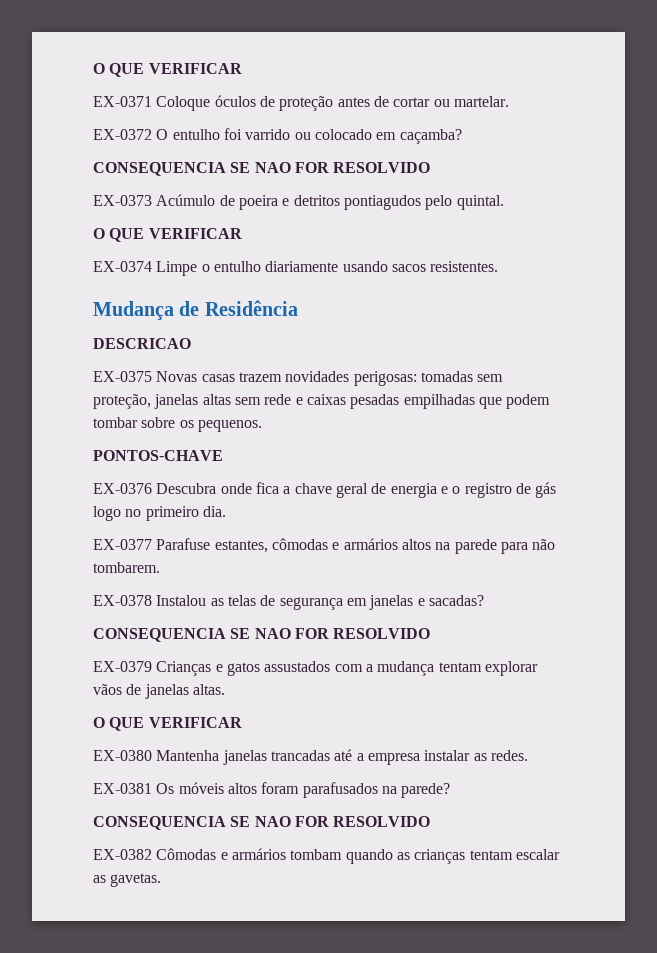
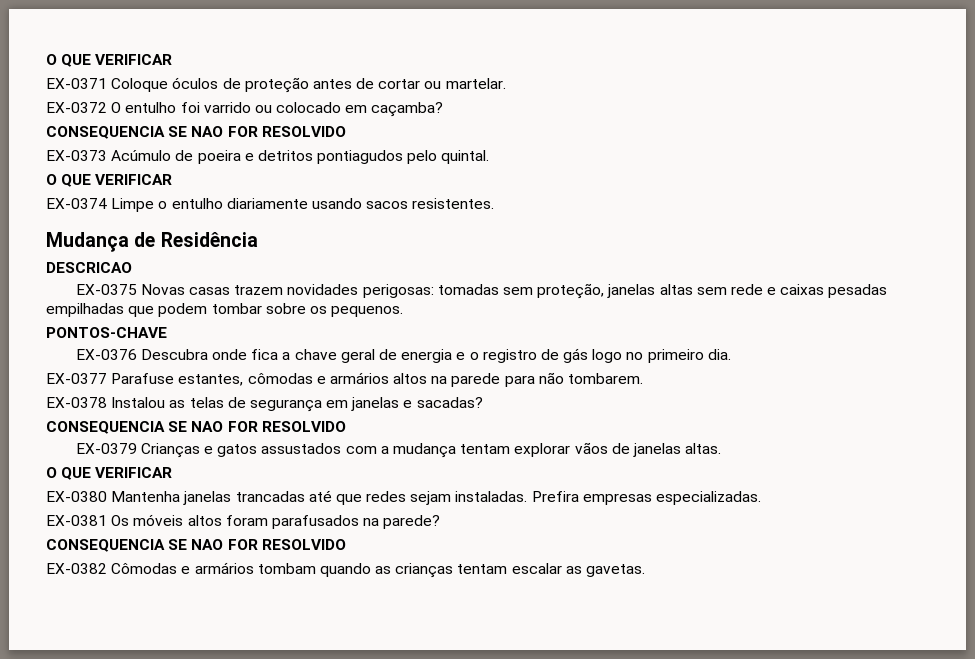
[356,750,528,765] a empresa instalar as redes. -> [335,491,762,505] que redes sejam instaladas. Prefira empresas especializadas.

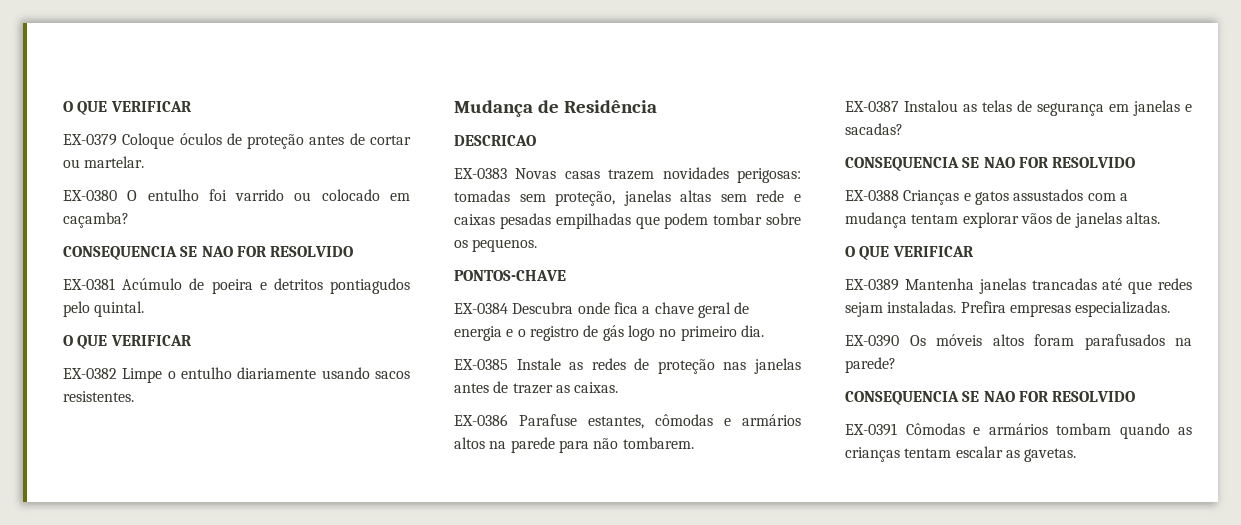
[46,54,173,67] [46,78,107,89] O QUE VERIFICAR // EX-0371 -> [63,101,192,115] [63,134,117,146] O QUE VERIFICAR // EX-0379
[46,102,107,113] EX-0372 -> [63,190,117,201] EX-0380
[46,150,107,161] EX-0373 -> [63,278,115,290] EX-0381
[46,198,107,209] EX-0374 -> [63,368,117,379] EX-0382
[75,284,137,295] EX-0375 -> [454,168,507,179] EX-0383
[75,349,137,360] EX-0376 -> [454,303,508,314] EX-0384
[46,373,107,384] EX-0377 -> [454,358,801,374] [454,381,619,394] [454,414,508,426] EX-0385 Instale as redes de proteção nas janelas antes de trazer as caixas. // EX-0386
[46,397,107,408] EX-0378 -> [845,101,899,112] EX-0387
[75,443,137,454] EX-0379 -> [845,190,899,201] EX-0388
[46,491,107,502] EX-0380 -> [845,279,899,291] EX-0389
[46,515,107,526] EX-0381 -> [845,335,899,347] EX-0390
[46,563,107,574] EX-0382 -> [845,423,897,436] EX-0391

